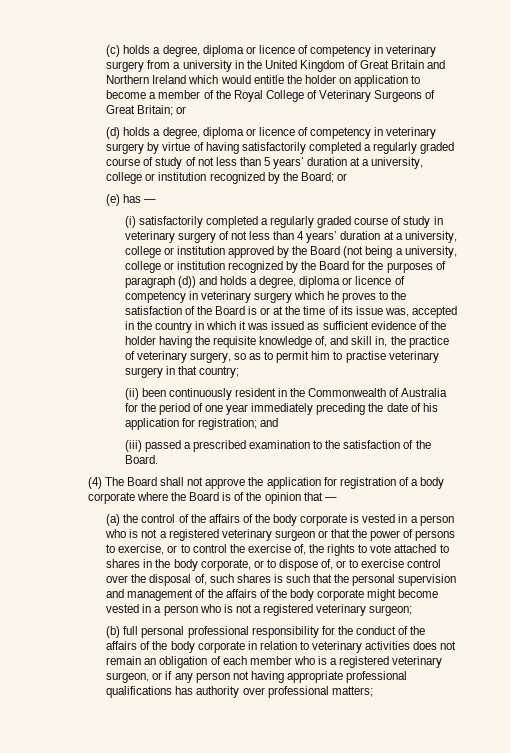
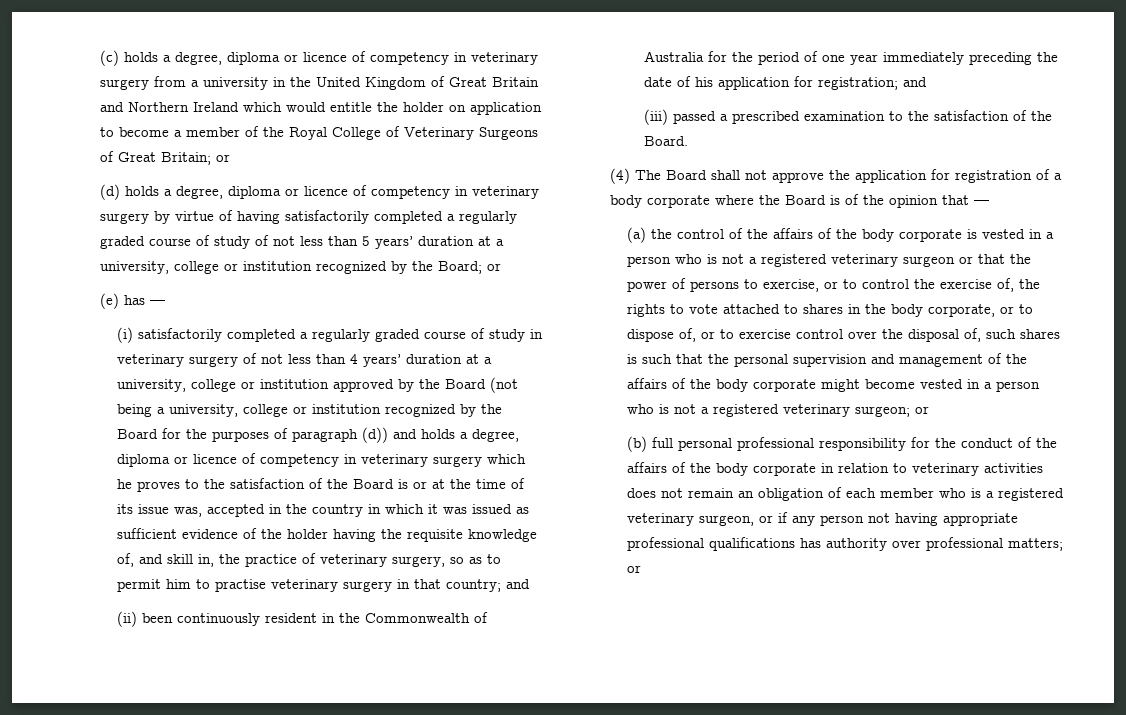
(239, 372) none -> [505,579,530,589] and
(413, 610) none -> [915,406,930,414] or
(373, 691) none -> [627,565,642,573] or

